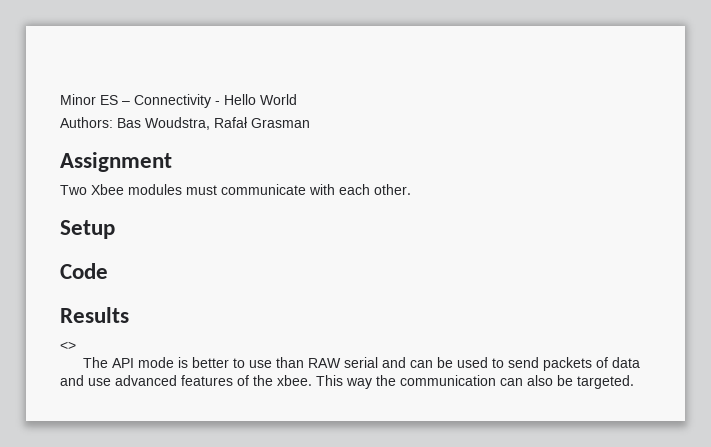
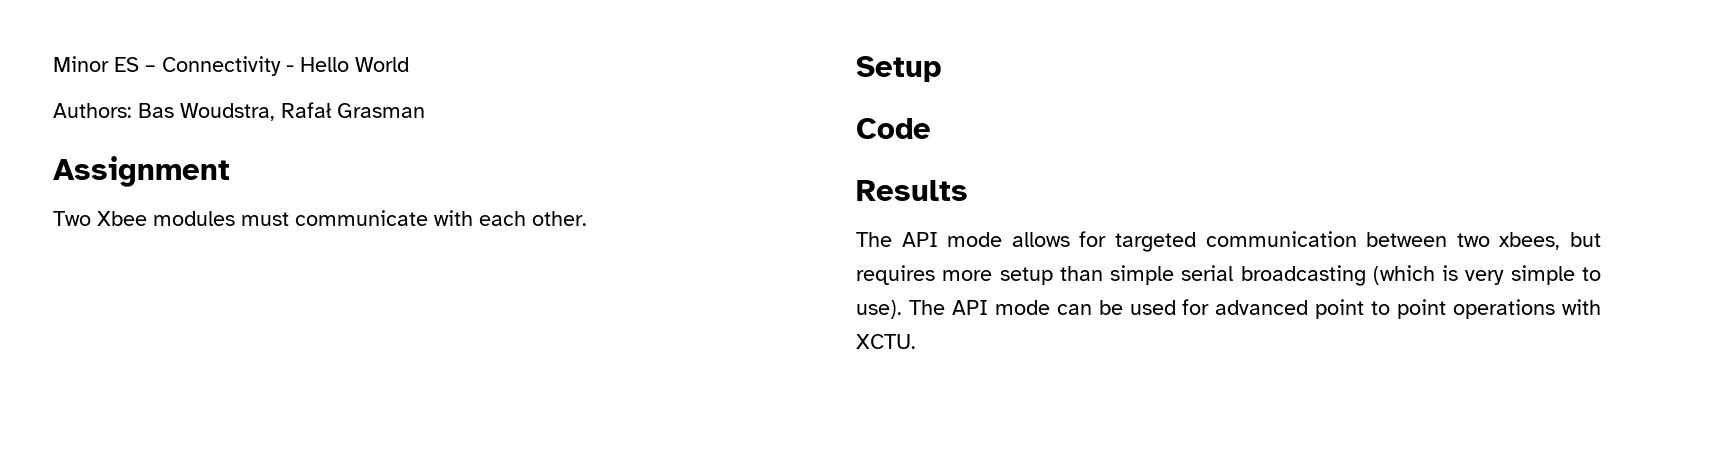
[60,341,76,350] [82,357,640,371] [60,375,634,389] // <> // The API mode is better to use than RAW serial and can be used to send packets of data and use advanced features of the xbee. This way the communication can also be targeted. -> [856,231,1601,252] [856,265,1601,286] [856,299,1601,319] [856,334,916,349] // The API mode allows for targeted communication between two xbees, but requires more setup than simple serial broadcasting (which is very simple to use). The API mode can be used for advanced point to point operations with XCTU.

